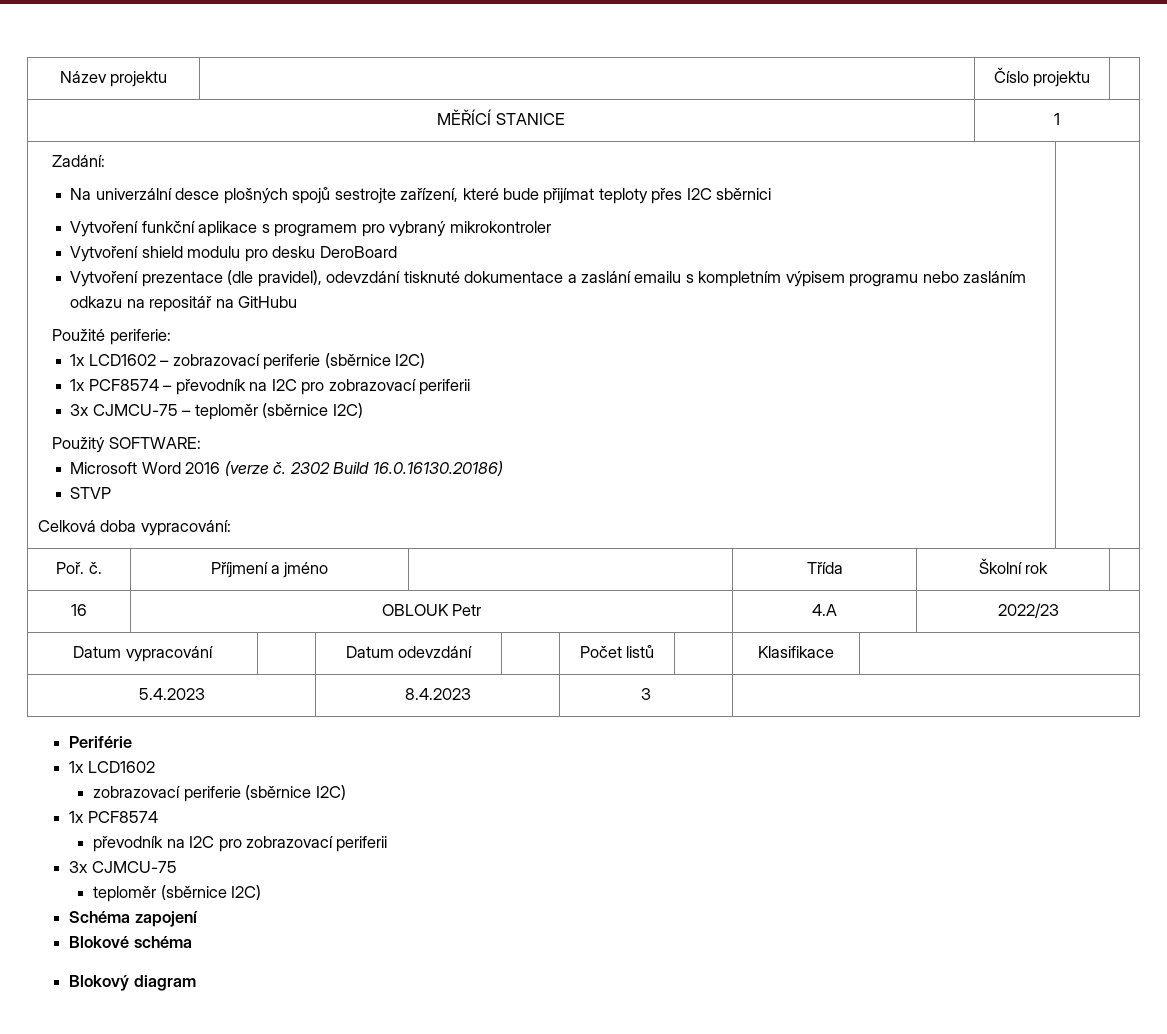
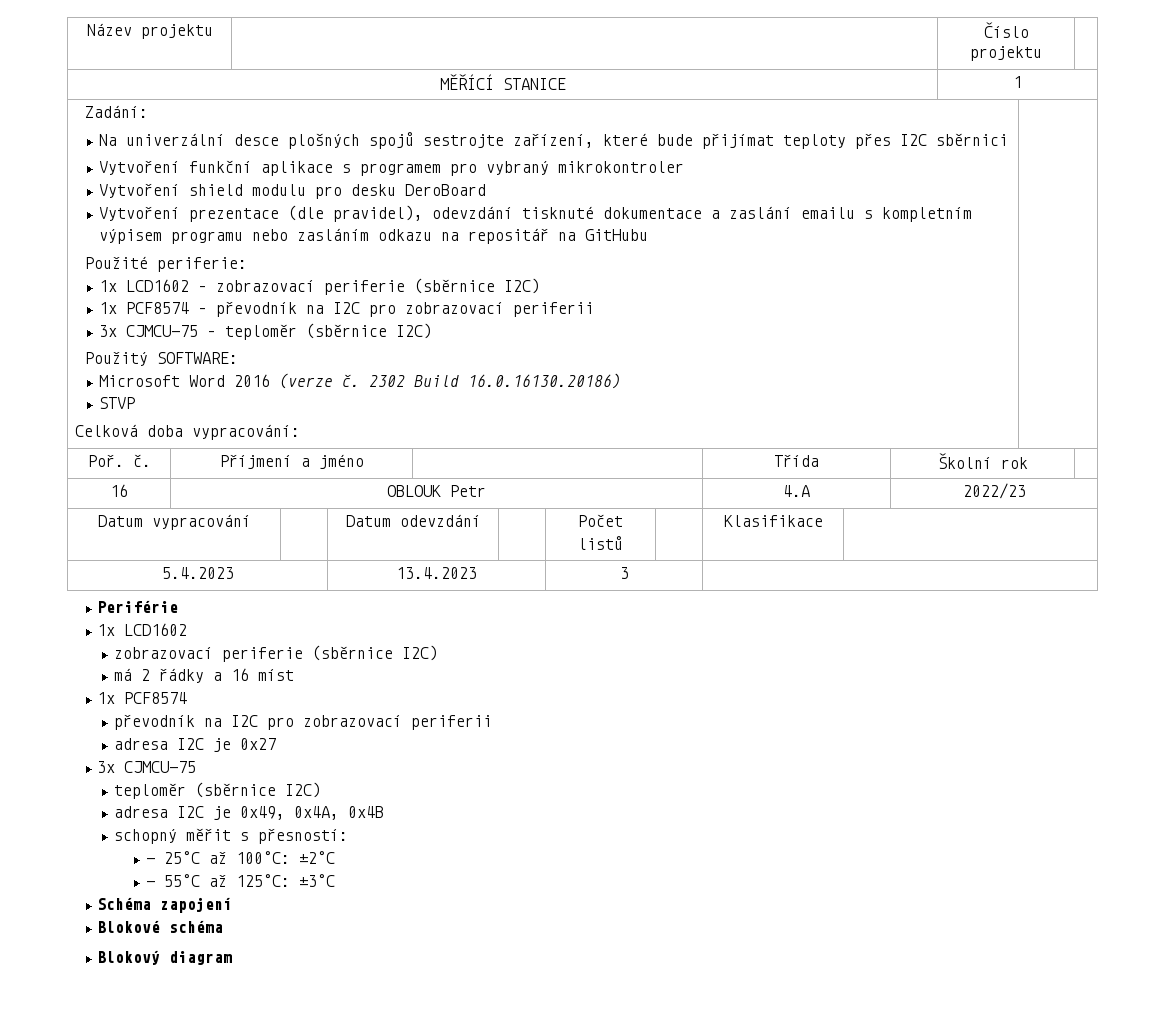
[404,688,471,700] 8.4.2023 -> [396,567,477,579] 13.4.2023
(346, 792) none -> [113,668,294,683] // má 2 řádky a 16 míst
(388, 844) none -> [113,738,276,752] // adresa I2C je 0x27
(262, 892) none -> [113,806,384,820] [113,828,348,844] [145,851,335,864] [145,874,335,887] // adresa I2C je 0x49, 0x4A, 0x4B // schopný měřit s přesností: // - 25°C až 100°C: ±2°C // - 55°C až 125°C: ±3°C

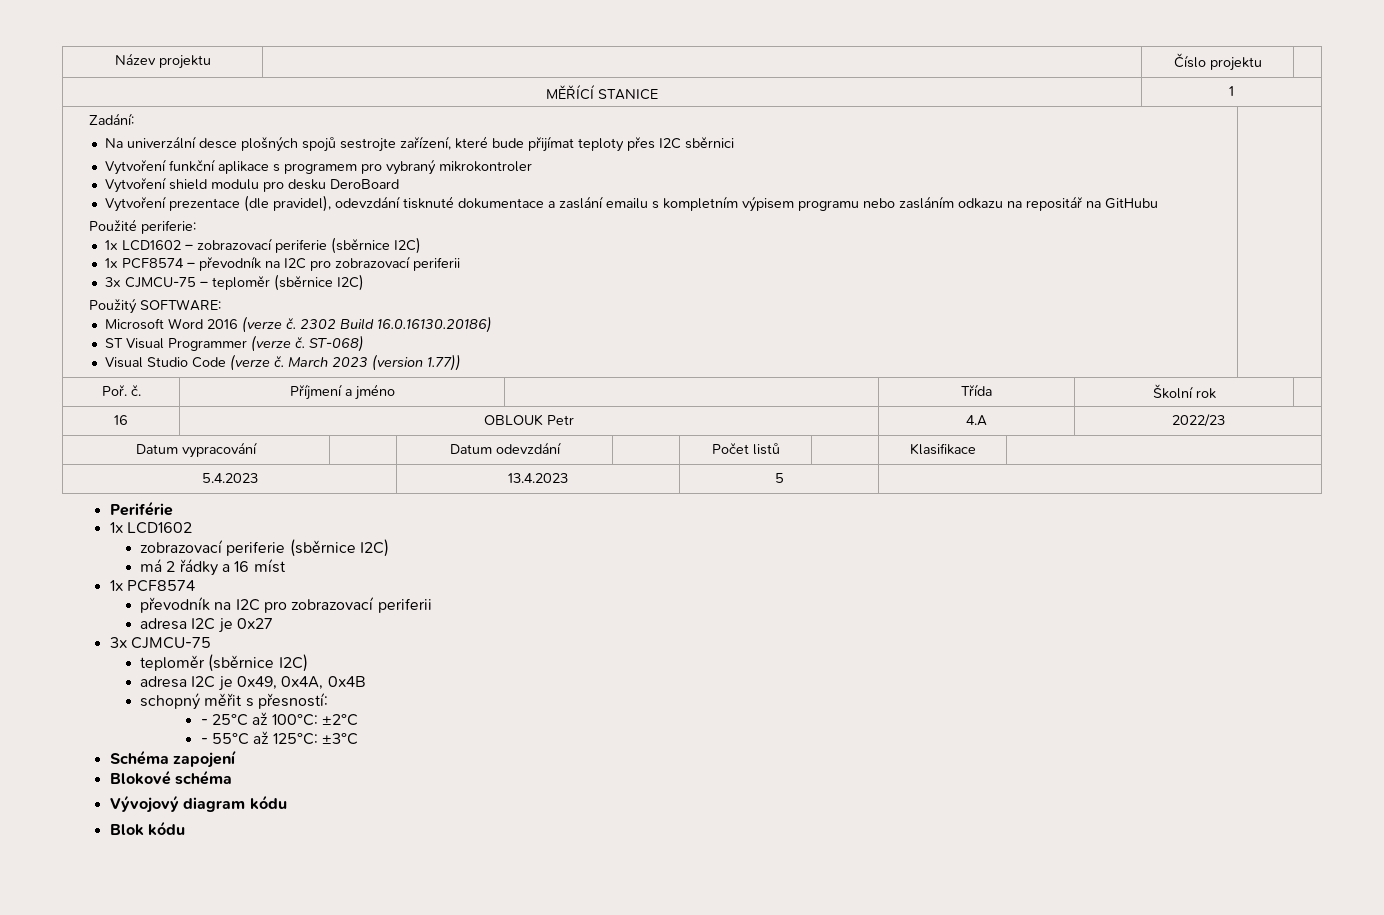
[98,397,135,409] [75,424,301,440] STVP // Celková doba vypracování: -> [105,335,365,352] [105,354,462,371] ST Visual Programmer (verze č. ST-068) // Visual Studio Code (verze č. March 2023 (version 1.77))
[619,567,629,579] 3 -> [774,473,784,483] 5
[97,950,233,965] Blokový diagram -> [109,795,287,813] [109,821,186,836] Vývojový diagram kódu // Blok kódu

